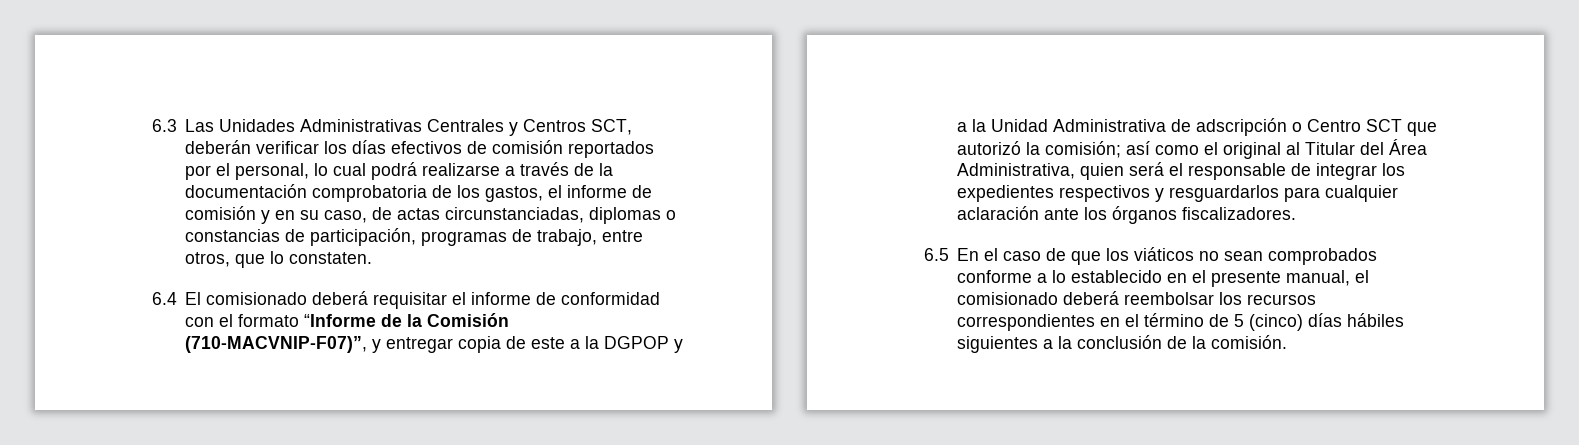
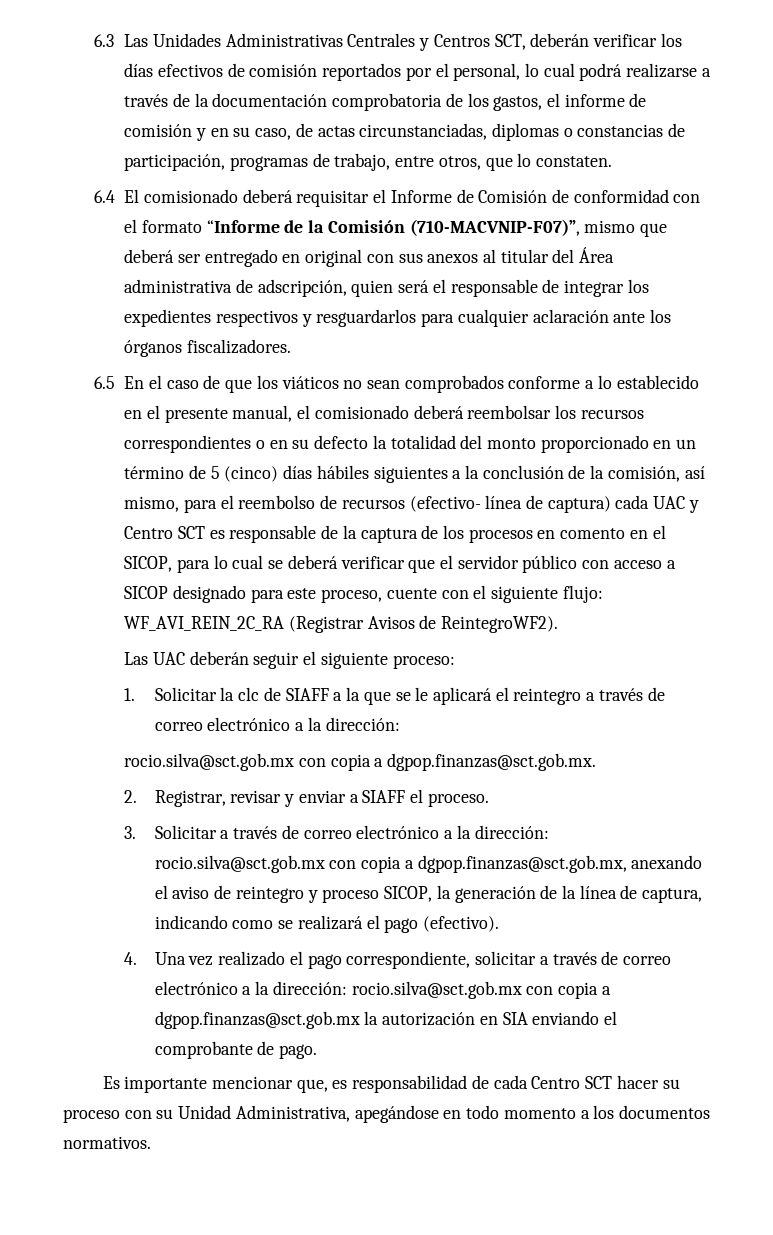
[471,292,532,305] informe -> [390,189,548,203] Informe de Comisión
[372,336,684,353] [957,118,1438,136] [957,139,1428,159] [957,163,1076,179] y entregar copia de este a la DGPOP y a la Unidad Administrativa de adscripción o Centro SCT que autorizó la comisión; así como el original al Titular del Área Administrativa, -> [584,220,667,237] [124,247,615,267] [124,279,347,297] mismo que deberá ser entregado en original con sus anexos al titular del Área administrativa de adscripción,
[1100,314,1140,327] en el -> [255,435,697,453] o en su defecto la totalidad del monto proporcionado en un
[1211,335,1288,349] comisión. -> [607,466,705,482] [124,495,699,513] [124,525,666,543] [124,555,676,573] [124,585,603,603] [124,615,559,633] [124,651,455,669] [124,687,665,705] [154,717,400,731] [124,753,597,771] [124,789,489,807] [124,825,549,839] [154,855,703,873] [154,885,703,903] [154,915,500,933] [124,951,671,969] [154,981,611,999] [154,1011,618,1029] [154,1041,318,1059] [102,1075,680,1093] [63,1105,710,1123] [63,1136,151,1149] comisión, así mismo, para el reembolso de recursos (efectivo- línea de captura) cada UAC y Centro SCT es responsable de la captura de los procesos en comento en el SICOP, para lo cual se deberá verificar que el servidor público con acceso a SICOP designado para este proceso, cuente con el siguiente flujo: WF_AVI_REIN_2C_RA (Registrar Avisos de ReintegroWF2). // Las UAC deberán seguir el siguiente proceso: // 1. Solicitar la clc de SIAFF a la que se le aplicará el reintegro a través de correo electrónico a la dirección: // rocio.silva@sct.gob.mx con copia a dgpop.finanzas@sct.gob.mx. // 2. Registrar, revisar y enviar a SIAFF el proceso. // 3. Solicitar a través de correo electrónico a la dirección: rocio.silva@sct.gob.mx con copia a dgpop.finanzas@sct.gob.mx, anexando el aviso de reintegro y proceso SICOP, la generación de la línea de captura, indicando como se realizará el pago (efectivo). // 4. Una vez realizado el pago correspondiente, solicitar a través de correo electrónico a la dirección: rocio.silva@sct.gob.mx con copia a dgpop.finanzas@sct.gob.mx la autorización en SIA enviando el comprobante de pago. // Es importante mencionar que, es responsabilidad de cada Centro SCT hacer su proceso con su Unidad Administrativa, apegándose en todo momento a los documentos normativos.

